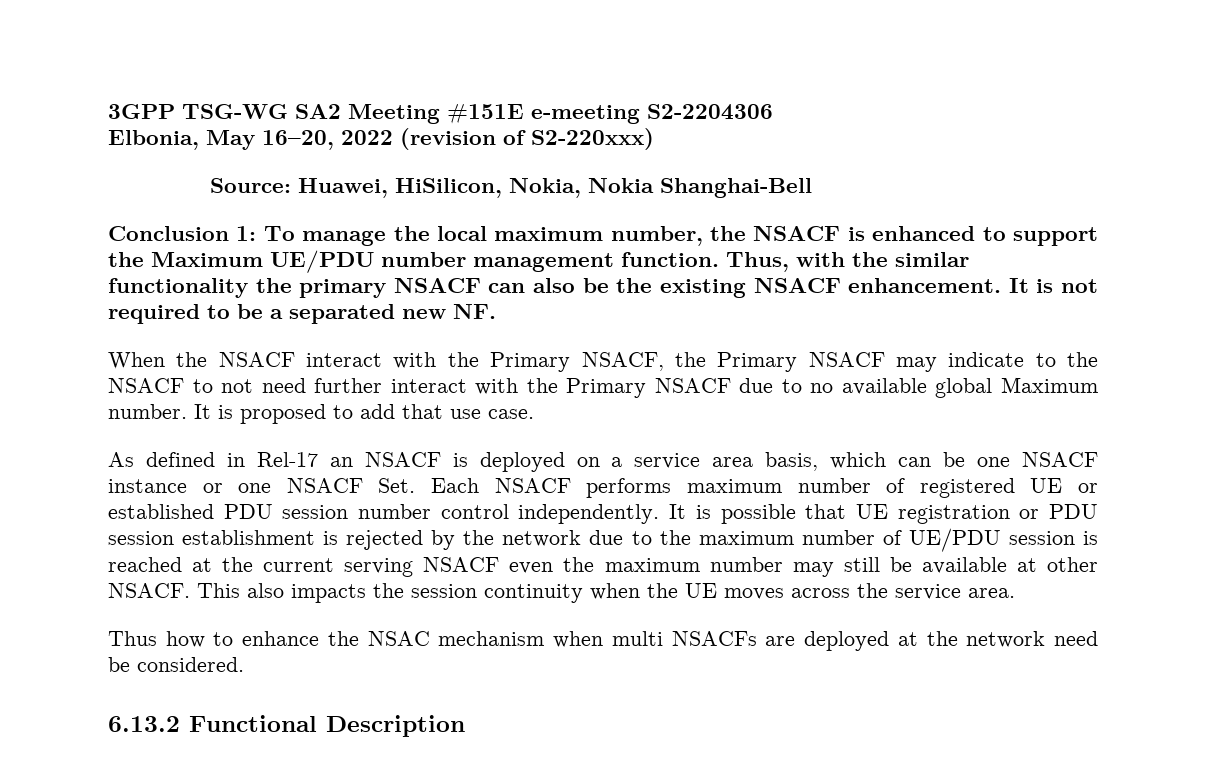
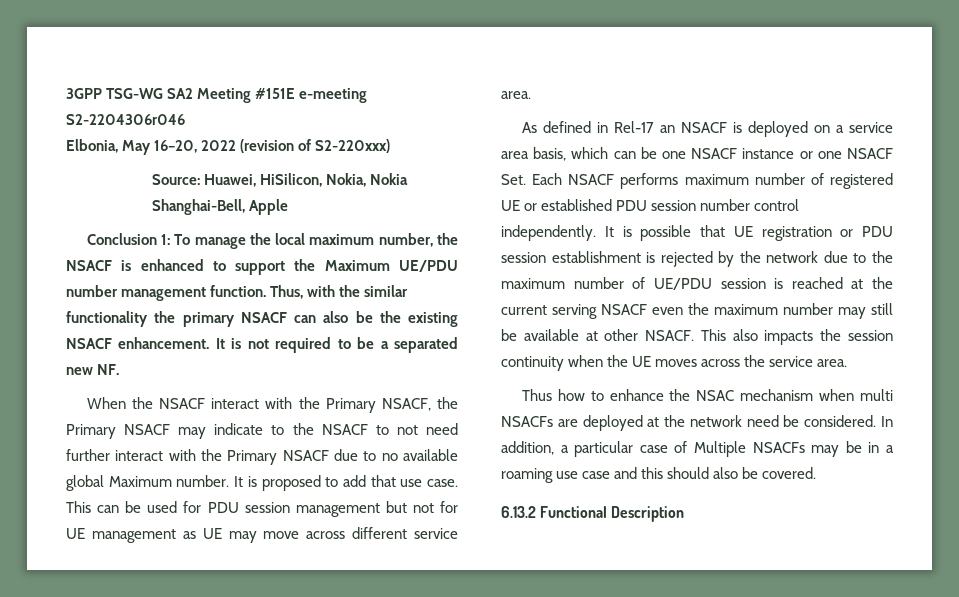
[647,104,773,120] S2-2204306 -> [66,114,185,125] S2-2204306r046
[660,178,813,198] Shanghai-Bell -> [152,199,289,215] Shanghai-Bell, Apple
(534, 414) none -> [66,501,458,517] [66,527,458,543] [501,91,531,99] This can be used for PDU session management but not for UE management as UE may move across different service area.
(244, 664) none -> [881,416,893,427] [501,441,894,457] [501,467,817,483] In addition, a particular case of Multiple NSACFs may be in a roaming use case and this should also be covered.

